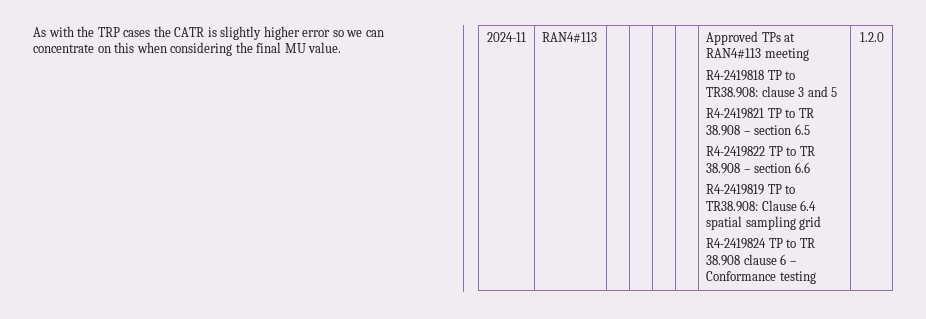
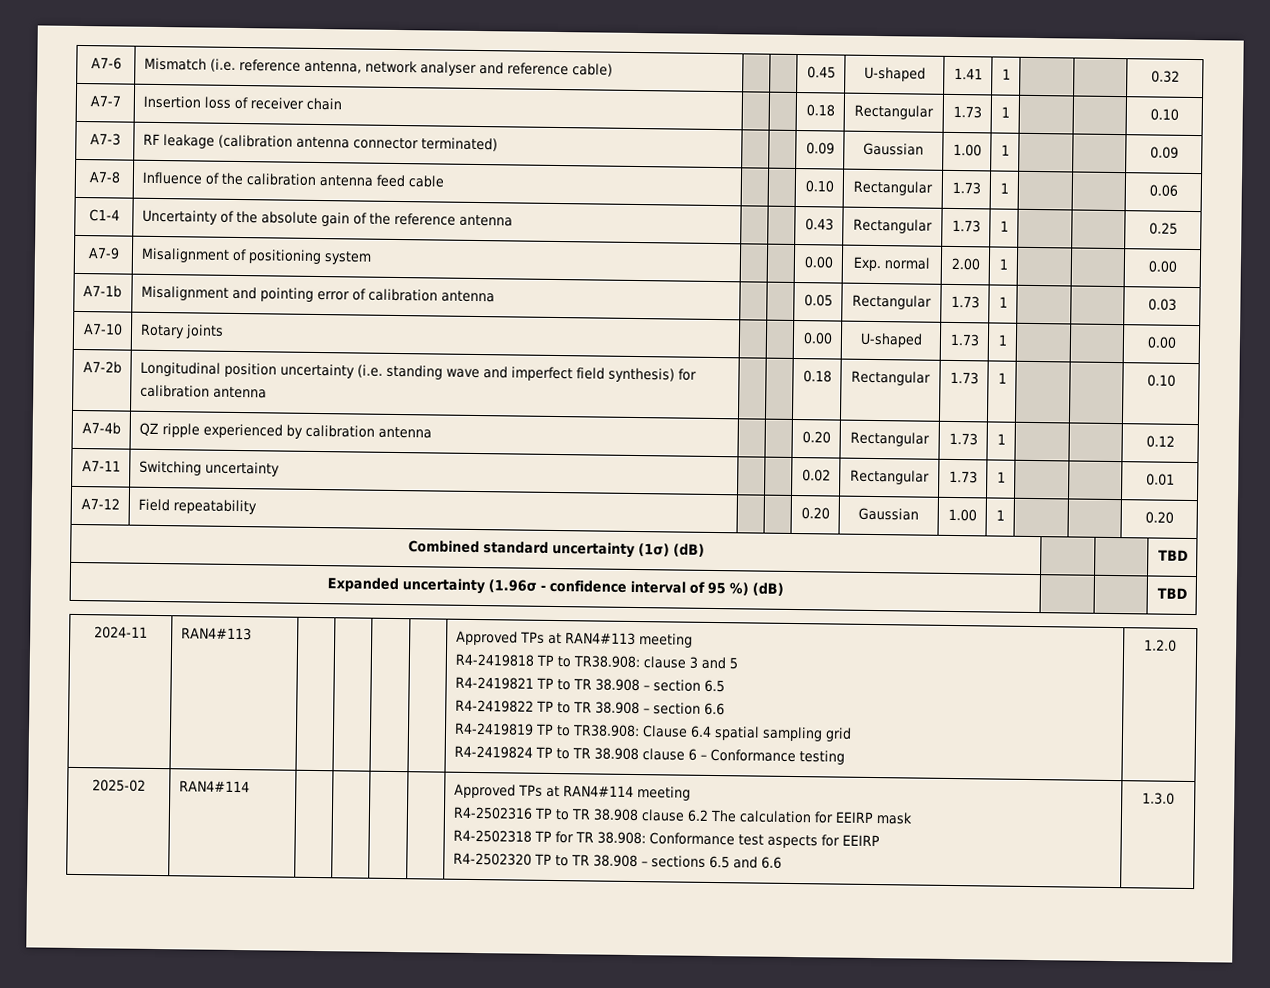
[33,26,384,40] [33,42,342,56] As with the TRP cases the CATR is slightly higher error so we can concentrate on this when considering the final MU value. -> [90,57,122,70] [143,57,613,77] [806,66,836,79] [863,66,926,82] [953,67,983,80] [1001,68,1011,80] [1150,70,1180,83] [89,95,121,107] [142,95,342,111] [805,104,835,117] [854,104,934,120] [952,105,982,119] [1000,106,1010,118] [1149,108,1179,121] [89,133,121,146] [142,133,498,152] [805,142,835,155] [863,142,924,156] [952,143,982,157] [1000,144,1010,156] [1149,146,1179,159] [88,171,121,184] [141,171,444,188] [804,180,834,193] [853,180,933,196] [951,181,981,195] [999,182,1009,194] [1148,184,1178,197] [88,209,120,222] [141,209,513,227] [804,218,834,231] [853,218,933,234] [951,219,981,233] [999,220,1009,232] [1148,222,1178,235] [87,247,120,260] [140,247,372,265] [803,256,834,269] [853,256,930,272] [950,257,980,271] [998,258,1008,270] [1147,260,1177,273] [82,285,122,298] [140,285,495,303] [803,294,833,307] [852,294,932,310] [950,295,980,309] [998,296,1008,308] [1147,298,1177,311] [82,323,123,336] [139,323,224,339] [802,332,833,345] [859,332,923,348] [949,333,980,347] [997,334,1008,346] [1146,336,1177,349] [82,361,122,374] [139,361,697,383] [139,384,267,399] [802,370,832,383] [851,370,931,386] [949,371,979,385] [997,372,1007,384] [1146,374,1176,387] [81,422,121,435] [138,422,432,439] [801,431,831,444] [850,431,930,447] [948,432,978,446] [996,433,1006,445] [1145,435,1175,448] [81,460,121,472] [138,460,280,477] [801,469,831,482] [850,469,930,485] [948,470,978,484] [996,471,1006,483] [1145,473,1175,486] [80,498,120,510] [137,498,257,515] [800,507,830,520] [858,507,919,521] [947,508,977,522] [995,509,1005,521] [1144,511,1174,524] [407,540,705,558] [1157,549,1188,561] [326,577,784,596] [1156,587,1187,599] A7-6 | Mismatch (i.e. reference antenna, network analyser and reference cable) | | | 0.45 | U-shaped | 1.41 | 1 | | | 0.32 // A7-7 | Insertion loss of receiver chain | | | 0.18 | Rectangular | 1.73 | 1 | | | 0.10 // A7-3 | RF leakage (calibration antenna connector terminated) | | | 0.09 | Gaussian | 1.00 | 1 | | | 0.09 // A7-8 | Influence of the calibration antenna feed cable | | | 0.10 | Rectangular | 1.73 | 1 | | | 0.06 // C1-4 | Uncertainty of the absolute gain of the reference antenna | | | 0.43 | Rectangular | 1.73 | 1 | | | 0.25 // A7-9 | Misalignment of positioning system | | | 0.00 | Exp. normal | 2.00 | 1 | | | 0.00 // A7-1b | Misalignment and pointing error of calibration antenna | | | 0.05 | Rectangular | 1.73 | 1 | | | 0.03 // A7-10 | Rotary joints | | | 0.00 | U-shaped | 1.73 | 1 | | | 0.00 // A7-2b | Longitudinal position uncertainty (i.e. standing wave and imperfect field synthesis) for calibration antenna | | | 0.18 | Rectangular | 1.73 | 1 | | | 0.10 // A7-4b | QZ ripple experienced by calibration antenna | | | 0.20 | Rectangular | 1.73 | 1 | | | 0.12 // A7-11 | Switching uncertainty | | | 0.02 | Rectangular | 1.73 | 1 | | | 0.01 // A7-12 | Field repeatability | | | 0.20 | Gaussian | 1.00 | 1 | | | 0.20 // Combined standard uncertainty (1σ) (dB) | | | TBD // Expanded uncertainty (1.96σ - confidence interval of 95 %) (dB) | | | TBD
(884, 37) none -> [92,779,146,792] [178,780,250,793] [453,783,691,801] [452,806,913,825] [452,829,880,849] [452,852,782,869] [1142,792,1175,805] // 2025-02 | RAN4#114 | | | | | Approved TPs at RAN4#114 meeting // R4-2502316 TP to TR 38.908 clause 6.2 The calculation for EEIRP mask // R4-2502318 TP for TR 38.908: Conformance test aspects for EEIRP // R4-2502320 TP to TR 38.908 – sections 6.5 and 6.6 | 1.3.0

